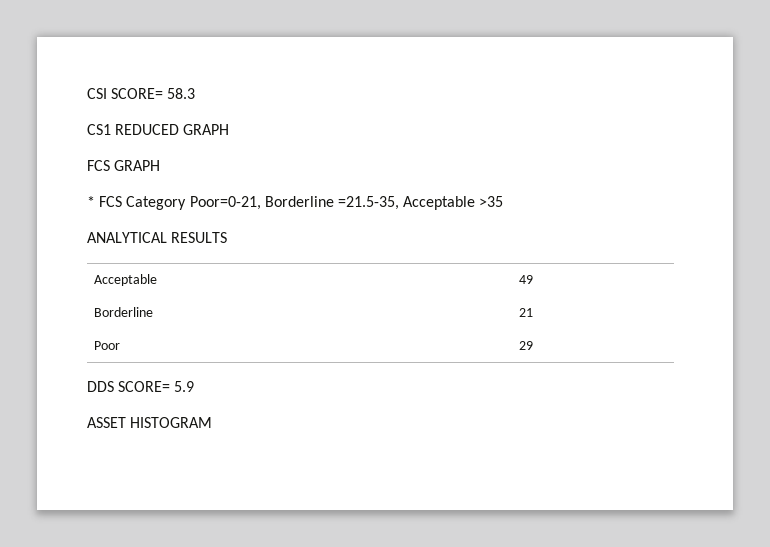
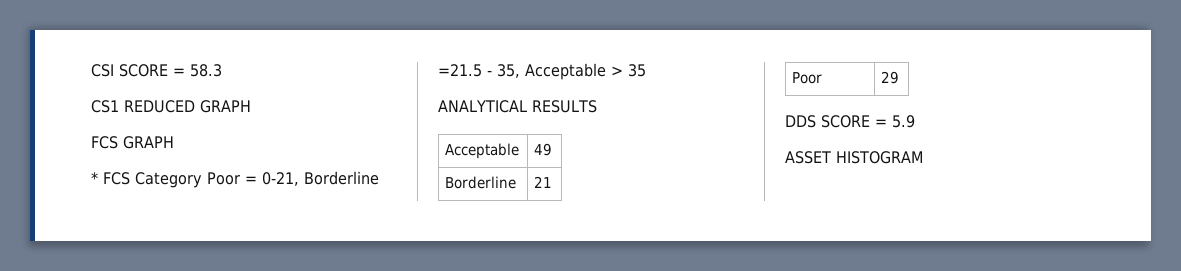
[87,88,164,99] CSI SCORE= -> [91,64,185,77] CSI SCORE =
[189,196,504,210] Poor=0-21, Borderline =21.5-35, Acceptable >35 -> [207,171,379,186] [438,63,646,80] Poor = 0-21, Borderline =21.5 - 35, Acceptable > 35
[118,381,171,392] SCORE= -> [821,115,887,128] SCORE =

